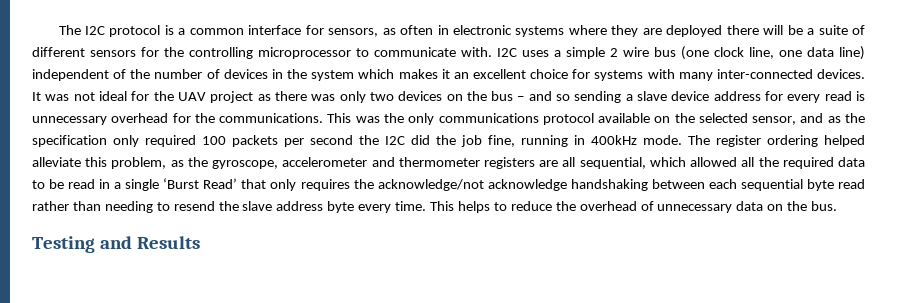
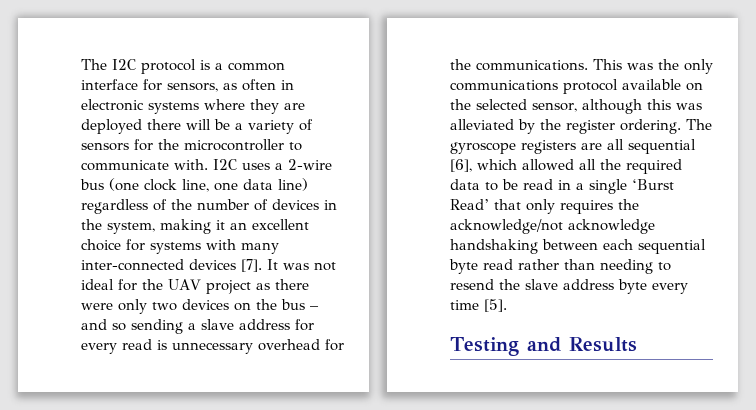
[818,25,866,35] [32,47,85,57] suite of different -> [248,119,313,134] variety of
[189,47,351,59] controlling microprocessor -> [184,139,284,151] microcontroller
[566,47,649,59] simple 2 wire -> [288,159,332,170] 2-wire
[32,69,109,81] independent -> [81,199,148,214] regardless
[311,69,438,81] system which makes -> [107,219,211,234] system, making
[816,69,865,79] devices. -> [189,259,262,272] devices [7].
[311,94,336,101] was -> [81,303,113,310] were
[671,91,710,101] device -> (234, 324) none
[800,113,866,123] [32,135,865,147] [32,157,480,169] and as the specification only required 100 packets per second the I2C did the job fine, running in 400kHz mode. The register ordering helped alleviate this problem, as the gyroscope, accelerometer and thermometer -> [582,99,702,114] [450,119,712,134] [450,142,516,154] although this was alleviated by the register ordering. The gyroscope
[579,157,646,169] sequential, -> [628,139,696,154] [450,159,472,172] sequential [6],
[395,201,838,213] time. This helps to reduce the overhead of unnecessary data on the bus. -> [450,299,507,312] time [5].

